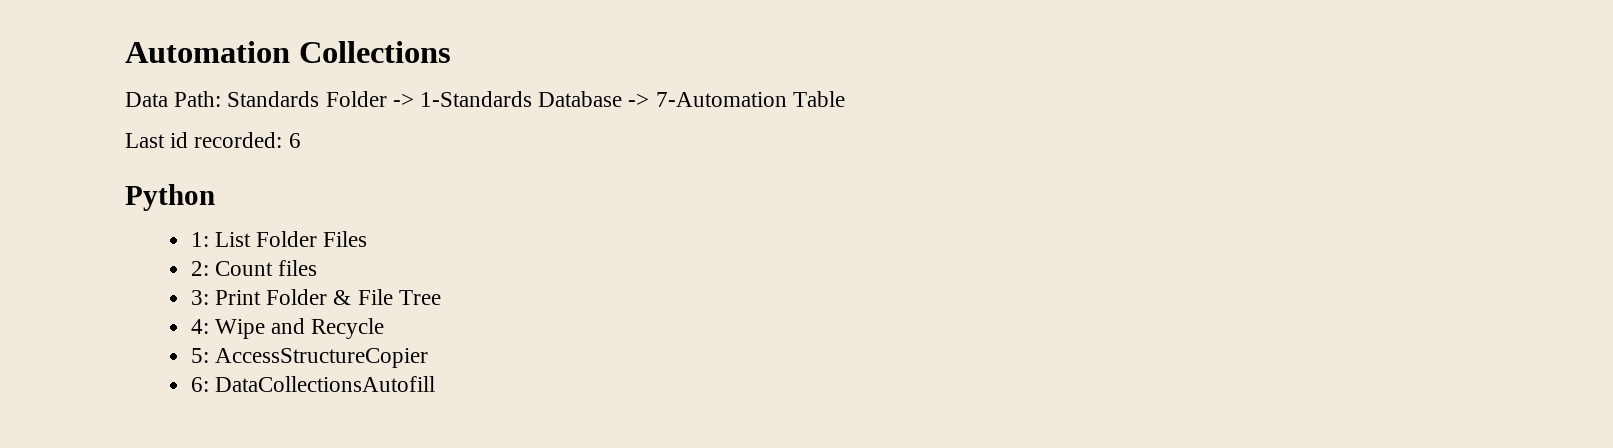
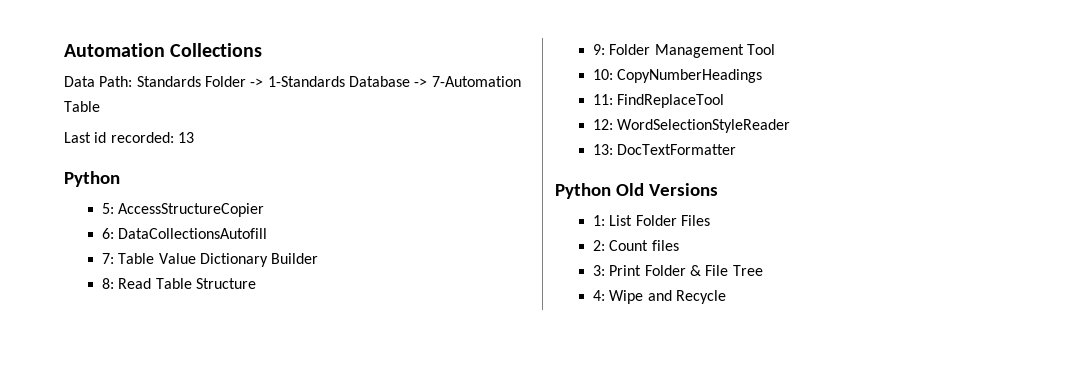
[288,133,301,148] [125,184,215,211] 6 // Python -> [177,132,194,143] [64,171,120,187] [102,203,265,217] [102,228,268,239] [102,253,319,267] [102,278,257,289] [593,44,776,58] [593,69,763,83] [593,94,725,108] [593,119,791,133] [593,144,737,155] [555,183,718,199] 13 // Python // 5: AccessStructureCopier // 6: DataCollectionsAutofill // 7: Table Value Dictionary Builder // 8: Read Table Structure // 9: Folder Management Tool // 10: CopyNumberHeadings // 11: FindReplaceTool // 12: WordSelectionStyleReader // 13: DocTextFormatter // Python Old Versions
[190,348,428,368] [190,376,435,392] // 5: AccessStructureCopier // 6: DataCollectionsAutofill -> (727, 297) none

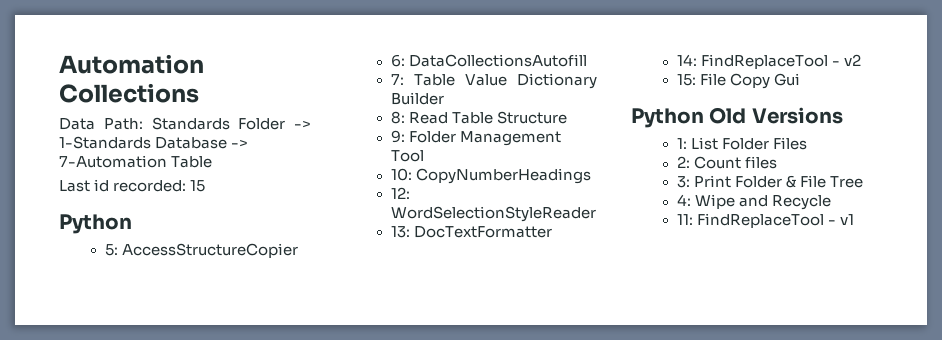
[177,132,194,143] 13 -> [190,180,206,192] 15
[593,94,725,108] // 11: FindReplaceTool -> (591, 176) none
(737, 149) none -> [676,54,861,69] [676,73,800,89] // 14: FindReplaceTool - v2 // 15: File Copy Gui
(727, 297) none -> [676,213,854,228] // 11: FindReplaceTool - v1

